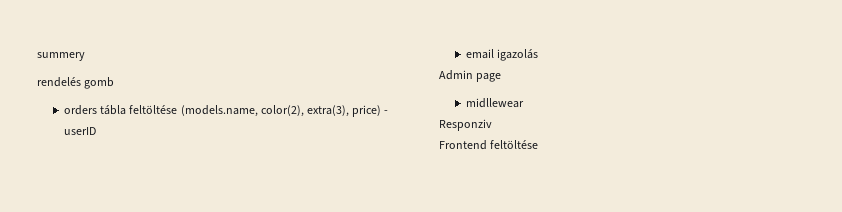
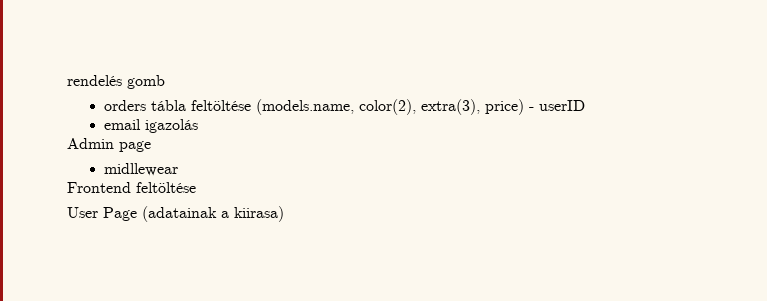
[37,52,85,61] summery // -> (67, 80) none
[439,119,492,131] // Responziv -> (179, 169) none
(539, 144) none -> [67,206,284,222] // User Page (adatainak a kiirasa)

